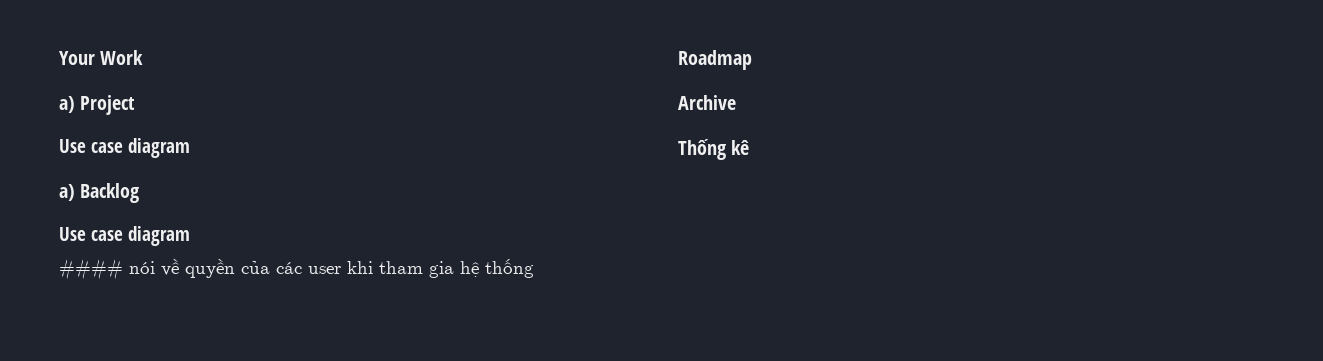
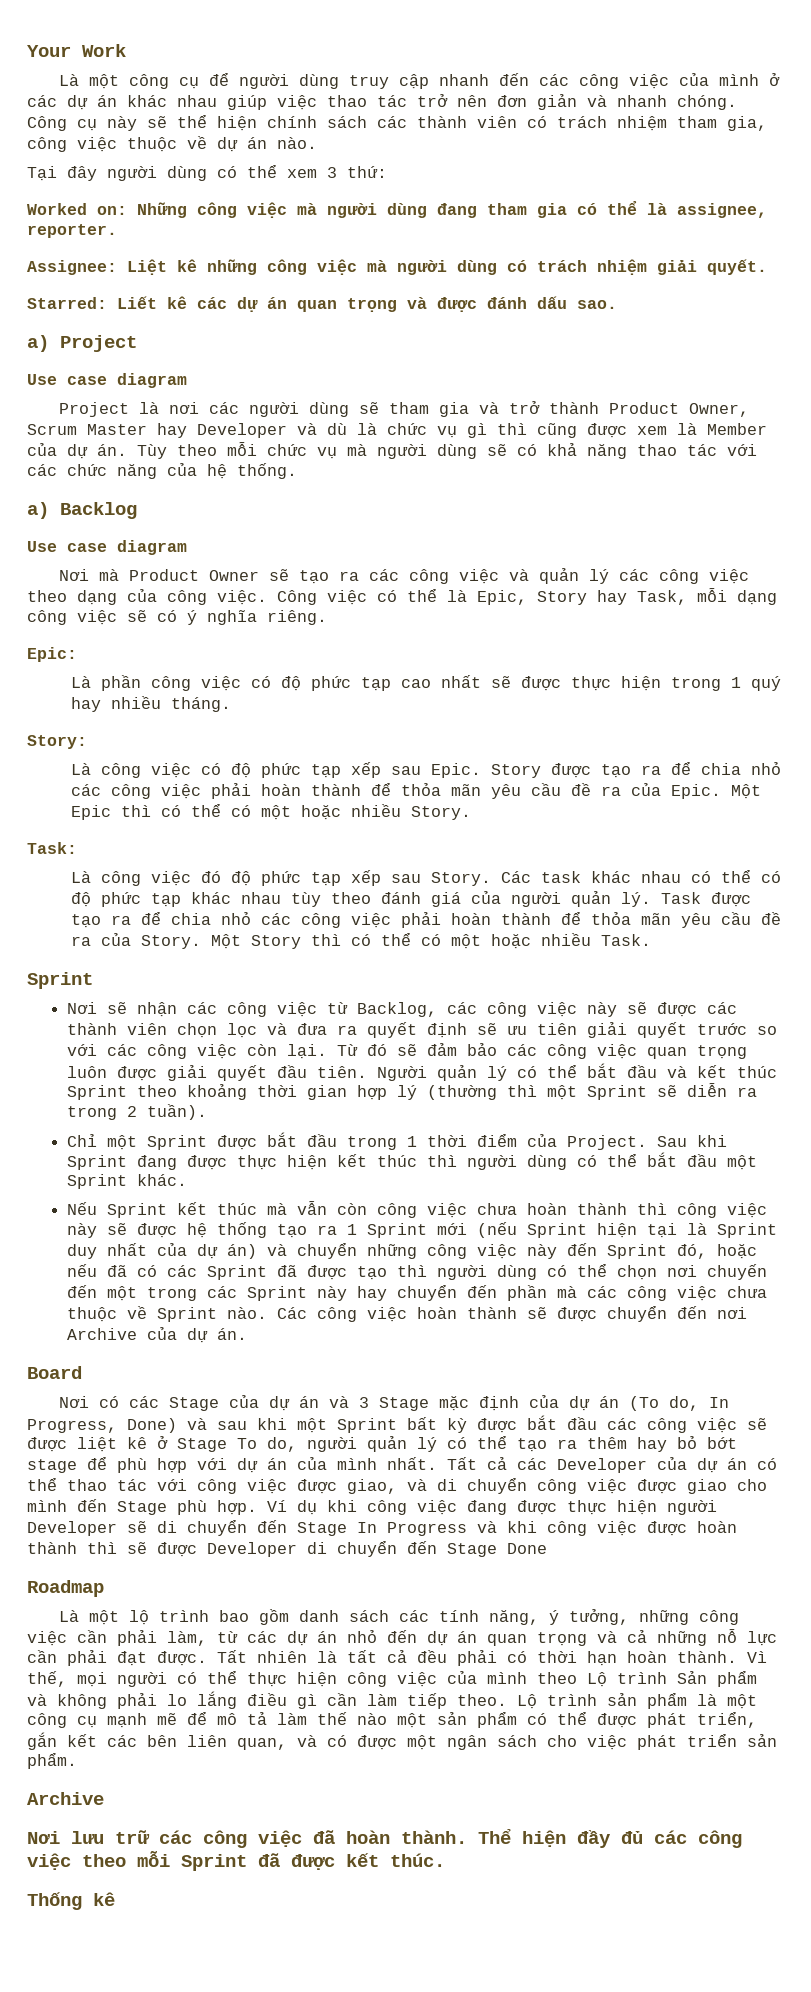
(144, 57) none -> [59,73,781,89] [27,94,737,110] [27,115,767,131] [27,136,317,152] [27,165,387,181] [27,201,767,218] [27,224,117,238] [27,259,767,275] [27,296,617,312] // Là một công cụ để người dùng truy cập nhanh đến các công việc của mình ở các dự án khác nhau giúp việc thao tác trở nên đơn giản và nhanh chóng. Công cụ này sẽ thể hiện chính sách các thành viên có trách nhiệm tham gia, công việc thuộc về dự án nào. // Tại đây người dùng có thể xem 3 thứ: // Worked on: Những công việc mà người dùng đang tham gia có thể là assignee, reporter. // Assignee: Liệt kê những công việc mà người dùng có trách nhiệm giải quyết. // Starred: Liết kê các dự án quan trọng và được đánh dấu sao.
(190, 148) none -> [59,401,750,417] [27,423,767,438] [27,442,757,459] [27,463,297,479] // Project là nơi các người dùng sẽ tham gia và trở thành Product Owner, Scrum Master hay Developer và dù là chức vụ gì thì cũng được xem là Member của dự án. Tùy theo mỗi chức vụ mà người dùng sẽ có khả năng thao tác với các chức năng của hệ thống.
[59,258,534,280] [678,50,752,70] [678,95,736,110] #### nói về quyền của các user khi tham gia hệ thống // Roadmap // Archive -> [59,568,750,584] [27,588,777,605] [27,610,327,625] [27,647,77,662] [71,675,782,691] [71,696,232,712] [27,735,87,749] [71,762,782,778] [71,783,762,799] [71,804,472,820] [27,842,77,854] [71,870,782,886] [71,891,752,907] [71,912,782,928] [71,933,652,949] [27,972,93,989] [67,1002,738,1017] [67,1022,778,1038] [67,1043,748,1059] [67,1063,778,1081] [67,1083,758,1100] [67,1104,208,1120] [67,1132,728,1150] [67,1152,758,1170] [67,1174,188,1189] [67,1201,768,1218] [67,1222,778,1238] [67,1243,758,1259] [67,1264,768,1280] [67,1285,768,1301] [67,1306,748,1322] [67,1327,248,1343] [27,1366,82,1379] [59,1395,730,1411] [27,1415,767,1433] [27,1436,737,1452] [27,1457,777,1473] [27,1478,767,1494] [27,1499,717,1515] [27,1520,737,1536] [27,1541,547,1557] [27,1580,104,1597] [59,1609,740,1625] [27,1629,777,1646] [27,1650,767,1666] [27,1671,757,1687] [27,1691,757,1709] [27,1712,757,1728] [27,1732,777,1750] [27,1753,77,1769] [27,1792,104,1805] [27,1829,742,1848] [27,1851,445,1871] Nơi mà Product Owner sẽ tạo ra các công việc và quản lý các công việc theo dạng của công việc. Công việc có thể là Epic, Story hay Task, mỗi dạng công việc sẽ có ý nghĩa riêng. // Epic: // Là phần công việc có độ phức tạp cao nhất sẽ được thực hiện trong 1 quý hay nhiều tháng. // Story: // Là công việc có độ phức tạp xếp sau Epic. Story được tạo ra để chia nhỏ các công việc phải hoàn thành để thỏa mãn yêu cầu đề ra của Epic. Một Epic thì có thể có một hoặc nhiều Story. // Task: // Là công việc đó độ phức tạp xếp sau Story. Các task khác nhau có thể có độ phức tạp khác nhau tùy theo đánh giá của người quản lý. Task được tạo ra để chia nhỏ các công việc phải hoàn thành để thỏa mãn yêu cầu đề ra của Story. Một Story thì có thể có một hoặc nhiều Task. // Sprint // Nơi sẽ nhận các công việc từ Backlog, các công việc này sẽ được các thành viên chọn lọc và đưa ra quyết định sẽ ưu tiên giải quyết trước so với các công việc còn lại. Từ đó sẽ đảm bảo các công việc quan trọng luôn được giải quyết đầu tiên. Người quản lý có thể bắt đầu và kết thúc Sprint theo khoảng thời gian hợp lý (thường thì một Sprint sẽ diễn ra trong 2 tuần). // Chỉ một Sprint được bắt đầu trong 1 thời điểm của Project. Sau khi Sprint đang được thực hiện kết thúc thì người dùng có thể bắt đầu một Sprint khác. // Nếu Sprint kết thúc mà vẫn còn công việc chưa hoàn thành thì công việc này sẽ được hệ thống tạo ra 1 Sprint mới (nếu Sprint hiện tại là Sprint duy nhất của dự án) và chuyển những công việc này đến Sprint đó, hoặc nếu đã có các Sprint đã được tạo thì người dùng có thể chọn nơi chuyến đến một trong các Sprint này hay chuyển đến phần mà các công việc chưa thuộc về Sprint nào. Các công việc hoàn thành sẽ được chuyển đến nơi Archive của dự án. // Board // Nơi có các Stage của dự án và 3 Stage mặc định của dự án (To do, In Progress, Done) và sau khi một Sprint bất kỳ được bắt đầu các công việc sẽ được liệt kê ở Stage To do, người quản lý có thể tạo ra thêm hay bỏ bớt stage để phù hợp với dự án của mình nhất. Tất cả các Developer của dự án có thể thao tác với công việc được giao, và di chuyển công việc được giao cho mình đến Stage phù hợp. Ví dụ khi công việc đang được thực hiện người Developer sẽ di chuyển đến Stage In Progress và khi công việc được hoàn thành thì sẽ được Developer di chuyển đến Stage Done // Roadmap // Là một lộ trình bao gồm danh sách các tính năng, ý tưởng, những công việc cần phải làm, từ các dự án nhỏ đến dự án quan trọng và cả những nỗ lực cần phải đạt được. Tất nhiên là tất cả đều phải có thời hạn hoàn thành. Vì thế, mọi người có thể thực hiện công việc của mình theo Lộ trình Sản phẩm và không phải lo lắng điều gì cần làm tiếp theo. Lộ trình sản phẩm là một công cụ mạnh mẽ để mô tả làm thế nào một sản phẩm có thể được phát triển, gắn kết các bên liên quan, và có được một ngân sách cho việc phát triển sản phẩm. // Archive // Nơi lưu trữ các công việc đã hoàn thành. Thể hiện đầy đủ các công việc theo mỗi Sprint đã được kết thúc.

